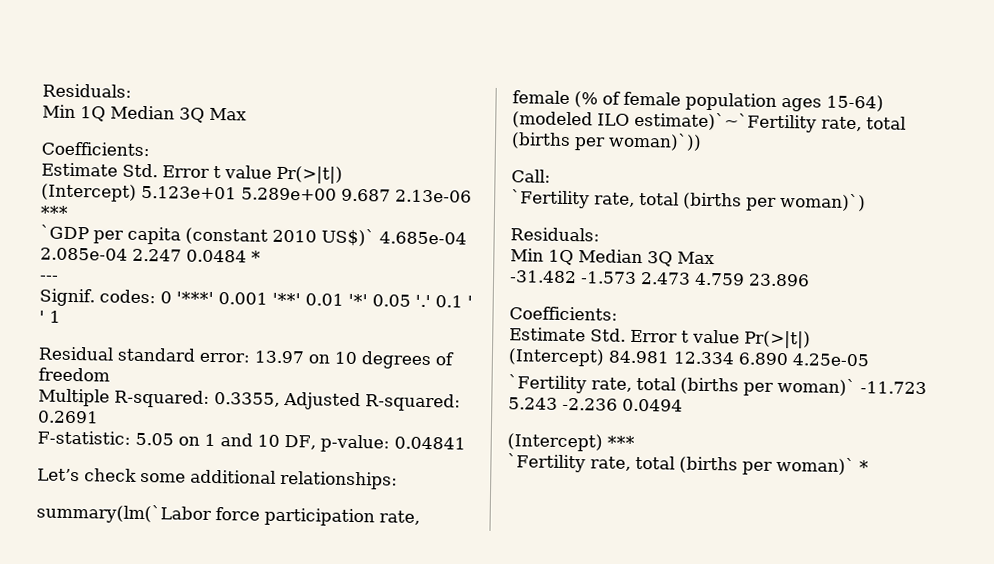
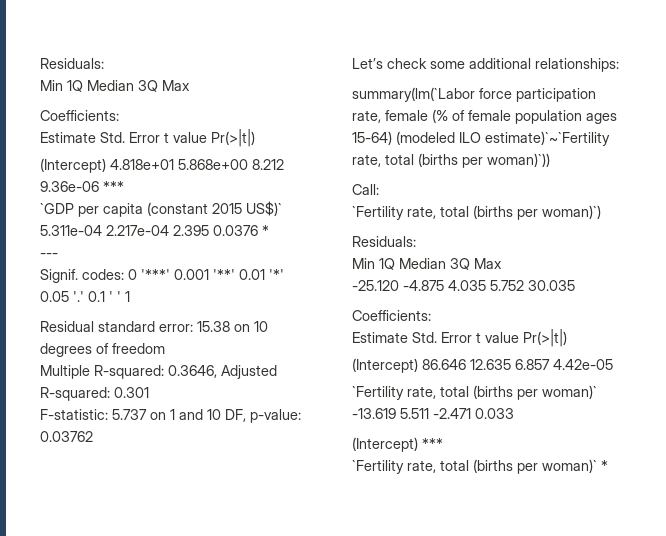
[141,185,472,203] 5.123e+01 5.289e+00 9.687 2.13e-06 -> [110,159,284,170] [40,181,99,192] 4.818e+01 5.868e+00 8.212 9.36e-06
[272,228,467,247] [40,247,247,263] 2010 US$)` 4.685e-04 2.085e-04 2.247 0.0484 -> [212,201,282,216] [40,225,258,236] 2015 US$)` 5.311e-04 2.217e-04 2.395 0.0376
[254,350,305,364] 13.97 -> [197,321,230,332] 15.38
[214,392,280,407] 0.3355, -> [168,365,217,378] 0.3646,
[37,410,99,424] 0.2691 -> [114,387,149,398] 0.301
[135,432,174,446] 5.05 -> [112,409,147,420] 5.737
[393,436,466,450] 0.04841 -> [40,431,93,442] 0.03762
[509,270,810,287] [509,306,618,321] [509,327,811,349] [508,348,870,367] [508,374,927,397] [508,397,683,412] -31.482 -1.573 2.473 4.759 23.896 // Coefficients: // Estimate Std. Error t value Pr(>|t|) // (Intercept) 84.981 12.334 6.890 4.25e-05 // `Fertility rate, total (births per woman)` -11.723 5.243 -2.236 0.0494 -> [352,280,575,291] [352,310,431,321] [352,329,567,347] [352,358,613,373] [352,385,597,400] [352,408,514,419] -25.120 -4.875 4.035 5.752 30.035 // Coefficients: // Estimate Std. Error t value Pr(>|t|) // (Intercept) 86.646 12.635 6.857 4.42e-05 // `Fertility rate, total (births per woman)` -13.619 5.511 -2.471 0.033

